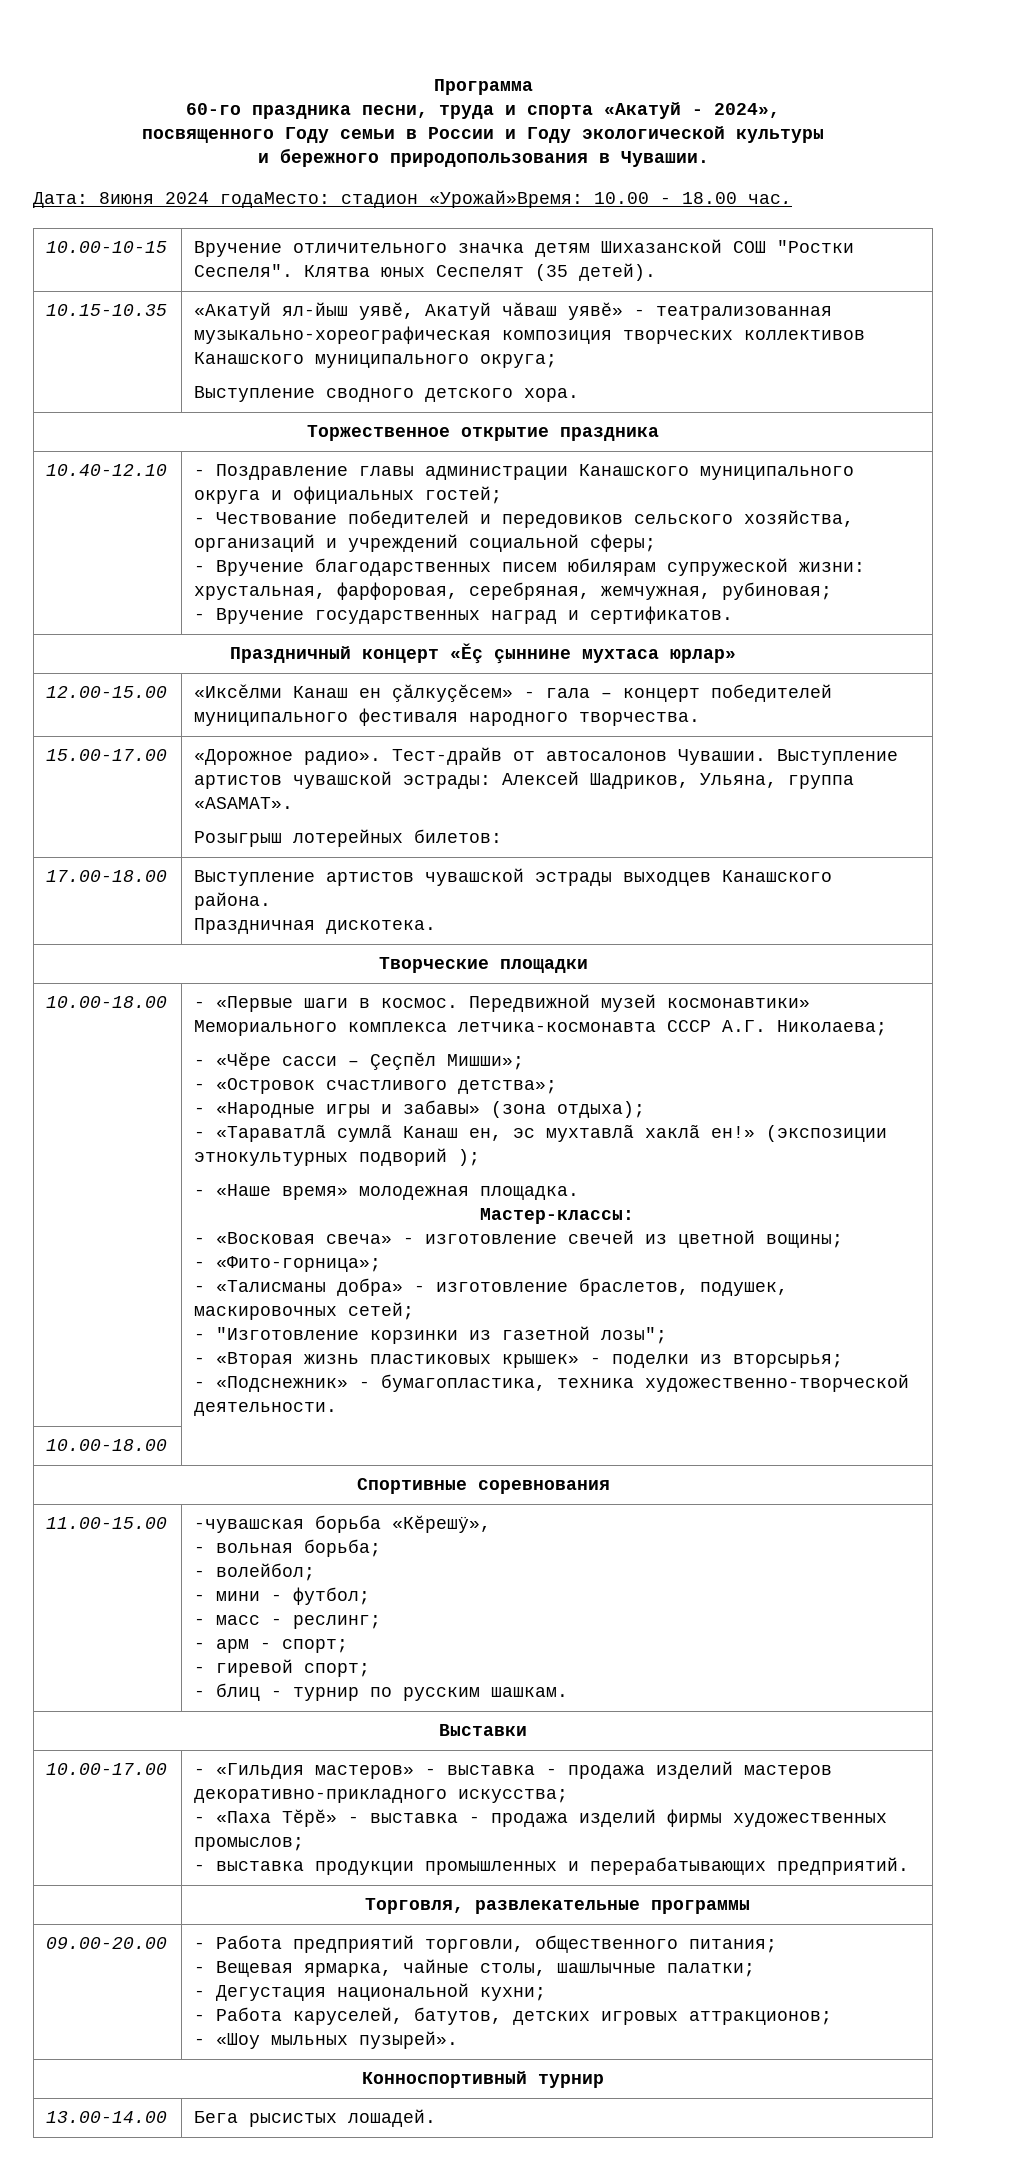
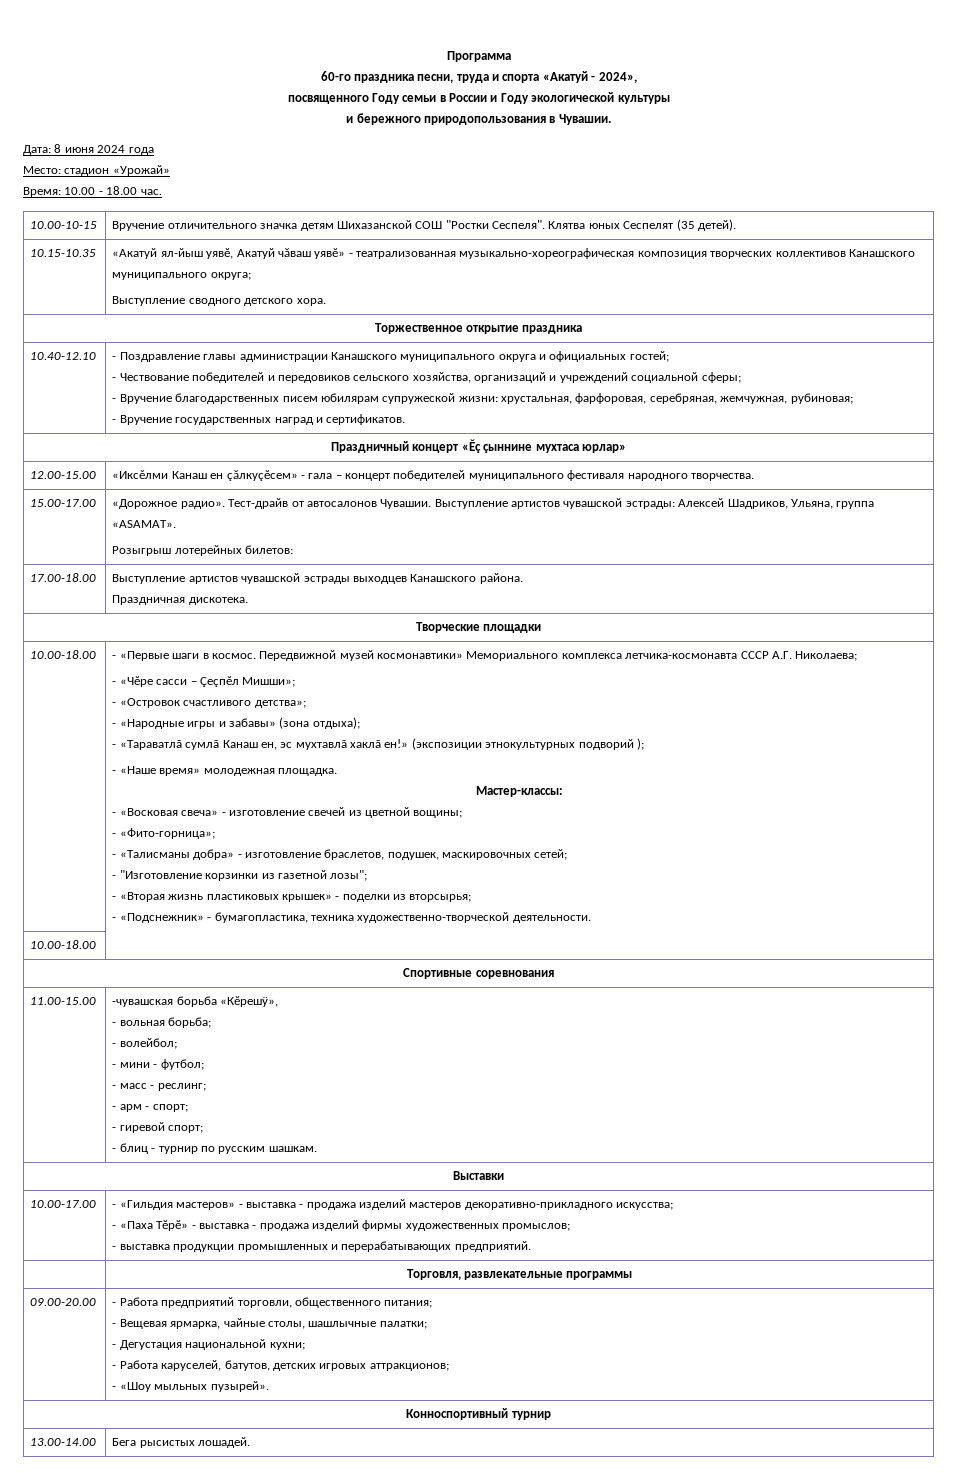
[99,190,583,208] 8июня 2024 годаМесто: стадион «Урожай»Время: -> [54,144,154,155] [23,165,170,176] [23,187,61,197] 8 июня 2024 года // Место: стадион «Урожай» // Время:

